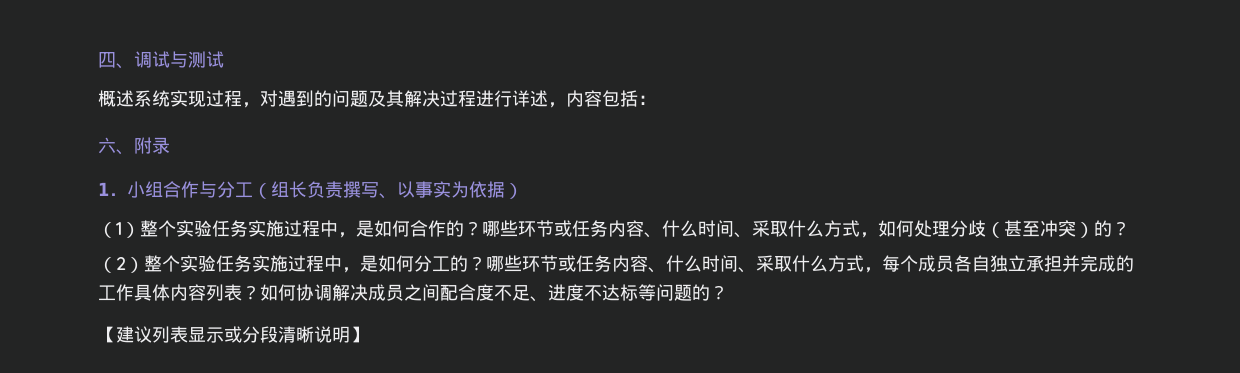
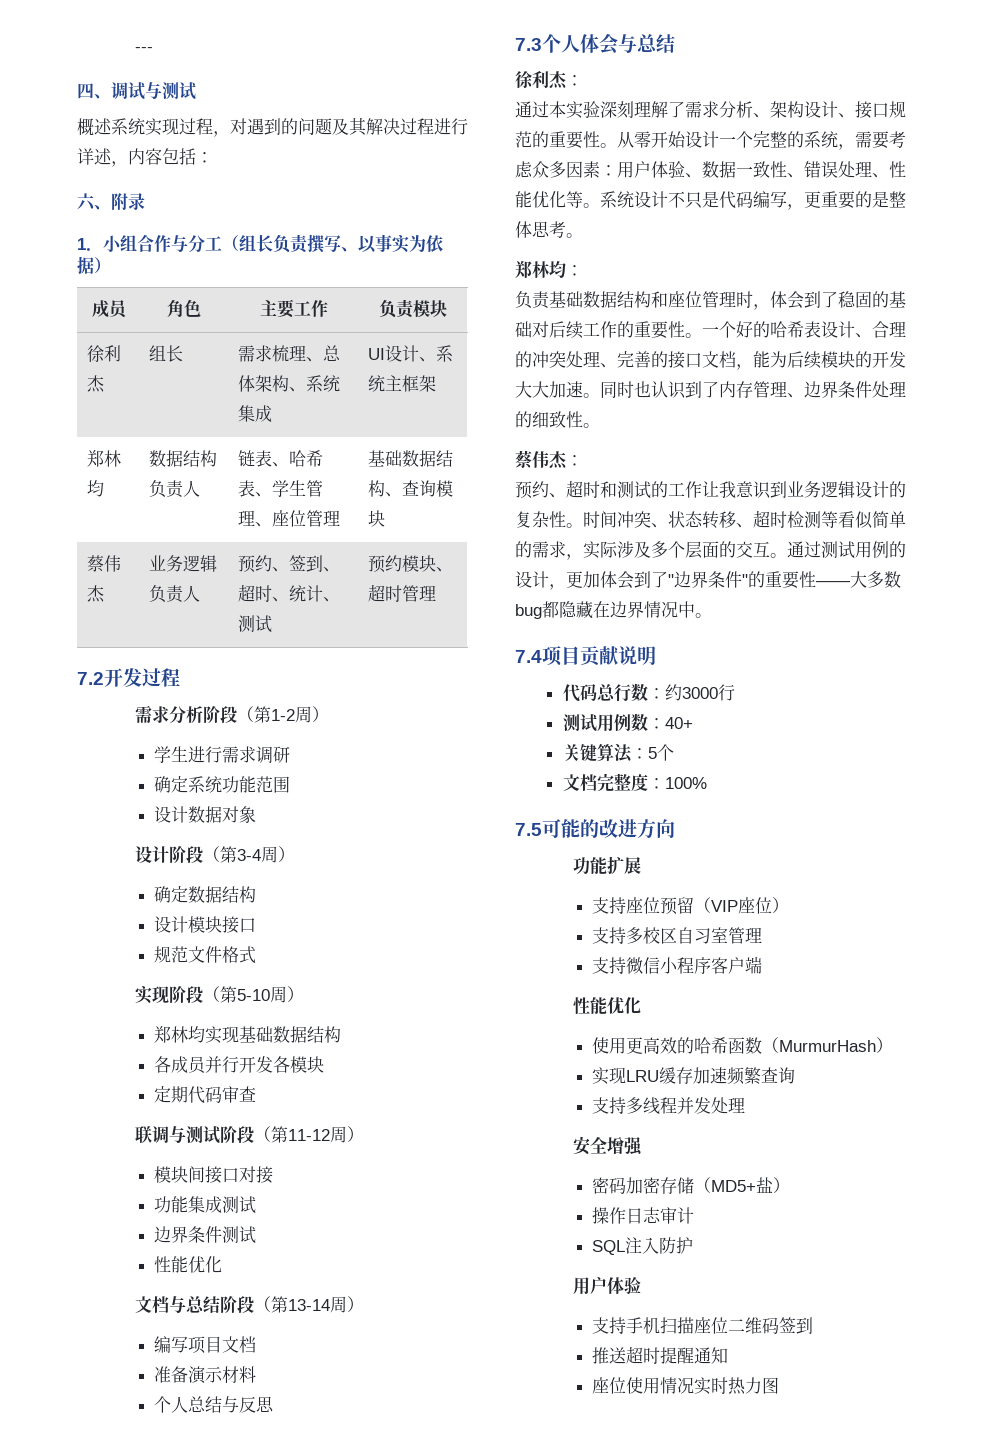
(98, 60) none -> [135,47,154,52] --- //
[98,220,1130,238] [98,255,1134,273] [98,284,728,302] [98,326,368,343] // （1）整个实验任务实施过程中，是如何合作的？哪些环节或任务内容、什么时间、采取什么方式，如何处理分歧（甚至冲突）的？ // （2）整个实验任务实施过程中，是如何分工的？哪些环节或任务内容、什么时间、采取什么方式，每个成员各自独立承担并完成的工作具体内容列表？如何协调解决成员之间配合度不足、进度不达标等问题的？ // 【建议列表显示或分段清晰说明】 -> [91,300,129,319] [167,299,201,317] [259,299,328,318] [378,299,447,319] [86,345,121,363] [86,375,105,393] [148,345,183,362] [237,345,341,362] [237,375,340,392] [237,405,272,422] [367,345,453,362] [367,375,436,392] [86,450,121,467] [86,480,104,497] [148,450,217,467] [148,480,200,498] [237,450,323,467] [237,480,323,497] [237,510,340,527] [367,450,453,467] [367,480,453,497] [367,510,385,527] [86,555,121,572] [86,585,105,603] [148,555,217,572] [148,585,200,603] [237,555,340,573] [237,584,340,602] [237,615,272,633] [367,555,453,573] [367,584,436,602] [77,668,180,687] [135,705,330,724] [153,746,290,764] [153,776,290,793] [153,806,256,823] [135,846,296,863] [153,886,256,903] [153,916,256,934] [153,946,256,964] [135,986,305,1004] [153,1026,341,1044] [153,1056,324,1074] [153,1086,256,1104] [135,1126,365,1144] [153,1166,273,1184] [153,1196,256,1214] [153,1226,256,1244] [153,1256,222,1273] [135,1296,365,1314] [153,1336,256,1354] [153,1366,256,1384] [153,1396,274,1413] [515,33,675,55] [515,71,583,90] [515,101,906,119] [515,131,906,150] [515,161,906,178] [515,191,906,210] [515,221,583,238] [515,260,583,278] [515,291,906,310] [515,321,906,339] [515,351,906,370] [515,381,906,399] [515,411,600,428] [515,450,583,470] [515,480,906,499] [515,510,906,529] [515,541,906,560] [515,571,901,590] [515,601,712,619] [515,646,656,667] [562,683,735,702] [562,713,693,732] [562,743,674,763] [562,773,707,792] [515,819,675,839] [573,856,642,874] [591,897,789,915] [591,927,762,944] [591,956,762,974] [573,997,642,1015] [591,1037,893,1054] [591,1067,795,1085] [591,1097,745,1115] [573,1136,644,1156] [591,1177,790,1194] [591,1207,694,1224] [591,1237,693,1255] [573,1276,642,1295] [591,1317,813,1334] [591,1346,728,1364] [591,1377,779,1395] // 成员 | 角色 | 主要工作 | 负责模块 // 徐利杰 | 组长 | 需求梳理、总体架构、系统集成 | UI设计、系统主框架 // 郑林均 | 数据结构负责人 | 链表、哈希表、学生管理、座位管理 | 基础数据结构、查询模块 // 蔡伟杰 | 业务逻辑负责人 | 预约、签到、超时、统计、测试 | 预约模块、超时管理 // 7.2开发过程 // 需求分析阶段（第1-2周） // 学生进行需求调研 // 确定系统功能范围 // 设计数据对象 // 设计阶段（第3-4周） // 确定数据结构 // 设计模块接口 // 规范文件格式 // 实现阶段（第5-10周） // 郑林均实现基础数据结构 // 各成员并行开发各模块 // 定期代码审查 // 联调与测试阶段（第11-12周） // 模块间接口对接 // 功能集成测试 // 边界条件测试 // 性能优化 // 文档与总结阶段（第13-14周） // 编写项目文档 // 准备演示材料 // 个人总结与反思 // 7.3个人体会与总结 // 徐利杰： // 通过本实验深刻理解了需求分析、架构设计、接口规范的重要性。从零开始设计一个完整的系统，需要考虑众多因素：用户体验、数据一致性、错误处理、性能优化等。系统设计不只是代码编写，更重要的是整体思考。 // 郑林均： // 负责基础数据结构和座位管理时，体会到了稳固的基础对后续工作的重要性。一个好的哈希表设计、合理的冲突处理、完善的接口文档，能为后续模块的开发大大加速。同时也认识到了内存管理、边界条件处理的细致性。 // 蔡伟杰： // 预约、超时和测试的工作让我意识到业务逻辑设计的复杂性。时间冲突、状态转移、超时检测等看似简单的需求，实际涉及多个层面的交互。通过测试用例的设计，更加体会到了"边界条件"的重要性——大多数bug都隐藏在边界情况中。 // 7.4项目贡献说明 // 代码总行数：约3000行 // 测试用例数：40+ // 关键算法：5个 // 文档完整度：100% // 7.5可能的改进方向 // 功能扩展 // 支持座位预留（VIP座位） // 支持多校区自习室管理 // 支持微信小程序客户端 // 性能优化 // 使用更高效的哈希函数（MurmurHash） // 实现LRU缓存加速频繁查询 // 支持多线程并发处理 // 安全增强 // 密码加密存储（MD5+盐） // 操作日志审计 // SQL注入防护 // 用户体验 // 支持手机扫描座位二维码签到 // 推送超时提醒通知 // 座位使用情况实时热力图

